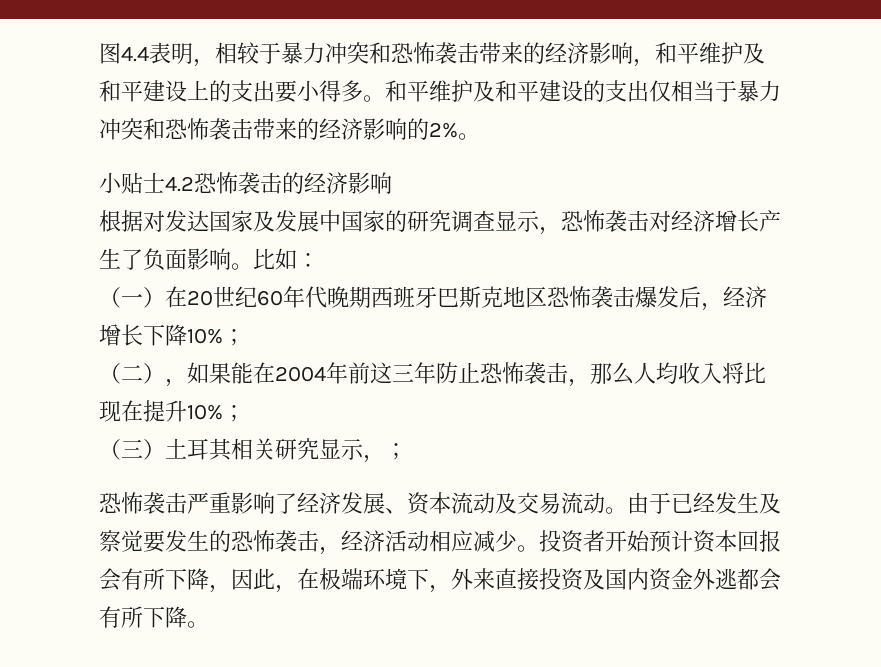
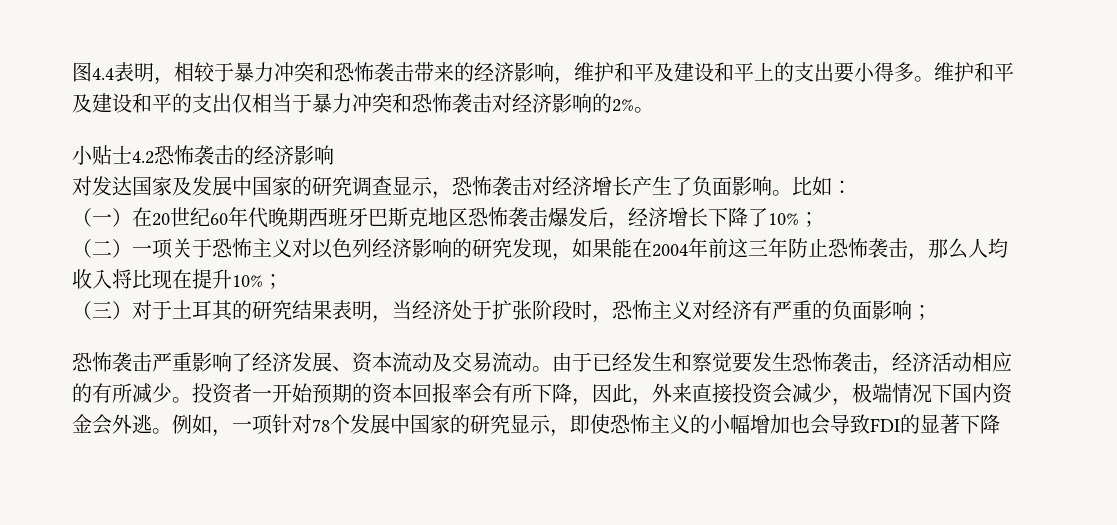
[655,42,765,64] [99,80,187,102] 和平维护及和平建设 -> [574,62,754,82] 维护和平及建设和平
[385,80,583,102] 和平维护及和平建设 -> [934,62,1014,82] [72,93,172,113] 维护和平及建设和平
[253,118,319,140] 带来的 -> [492,93,512,113] 对
[99,210,143,232] 根据 -> (334, 155) none
(187, 335) none -> [748,208,768,227] 了
(165, 373) none -> [132,238,552,259] 一项关于恐怖主义对以色列经济影响的研究发现
[165,438,385,463] 土耳其相关研究显示， -> [132,300,912,323] 对于土耳其的研究结果表明，当经济处于扩张阶段时，恐怖主义对经济有严重的负面影响
[759,493,781,514] 及 -> [672,352,692,372] 和
[209,530,231,552] 的 -> (792, 361) none
(473, 541) none -> [72,383,132,403] 的有所
[605,530,693,553] 开始预计 -> [252,383,372,404] 一开始预期的
(781, 541) none -> [452,383,472,403] 率
[297,568,781,593] [99,606,209,628] 在极端环境下，外来直接投资及国内资金外逃都会有所下降。 -> [652,383,1013,406] [72,414,1000,437] 外来直接投资会减少，极端情况下国内资金会外逃。例如，一项针对78个发展中国家的研究显示，即使恐怖主义的小幅增加也会导致FDI的显著下降

